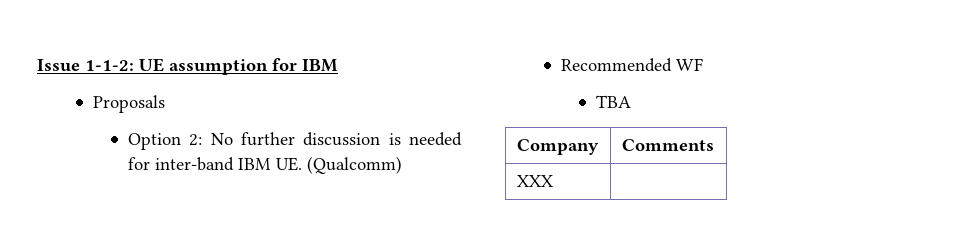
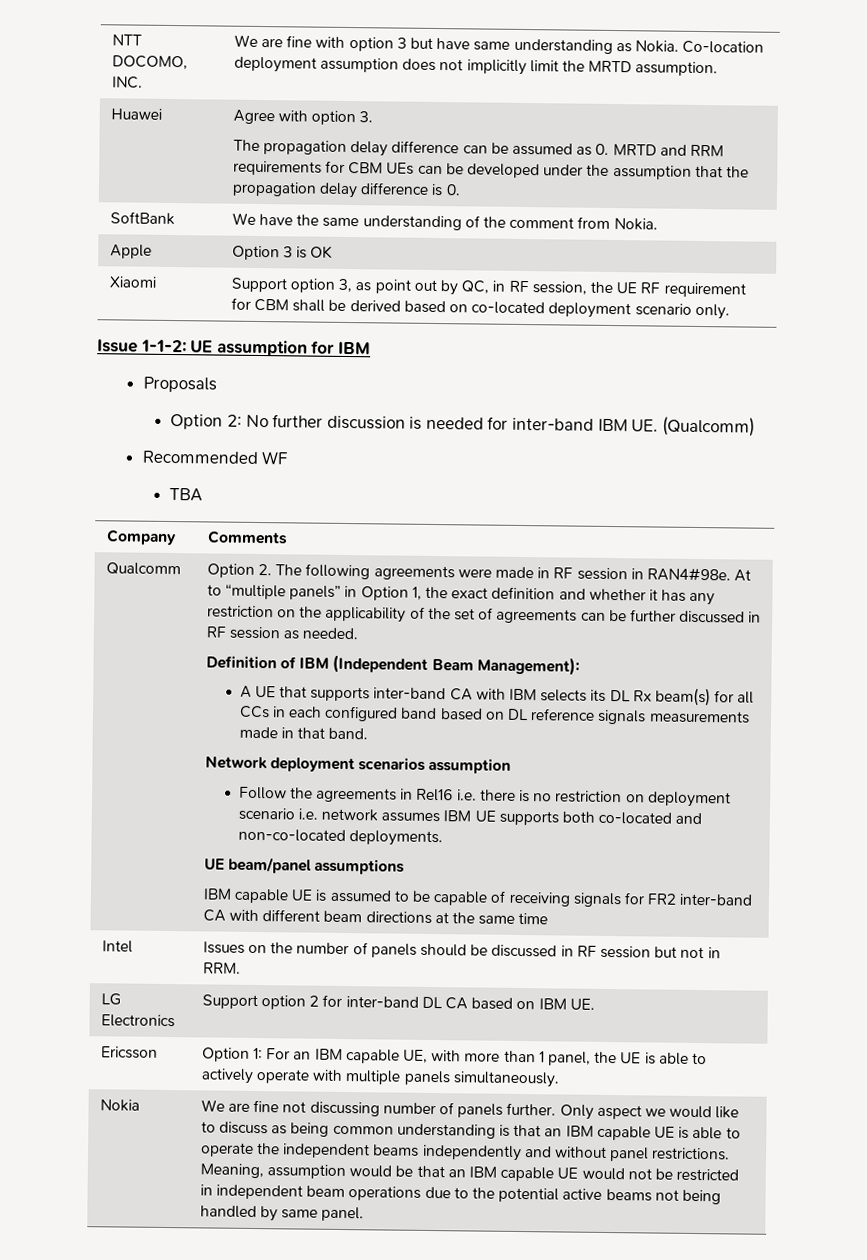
(37, 65) none -> [111,34,142,46] [111,55,188,70] [111,76,143,89] [233,34,765,54] [233,56,719,77] [110,108,162,120] [232,109,374,126] [232,139,724,157] [232,160,749,180] [231,181,461,199] [109,211,175,226] [231,212,658,231] [109,244,152,259] [231,245,334,261] [108,276,156,288] [230,277,746,298] [230,297,730,320] NTT DOCOMO, INC. | We are fine with option 3 but have same understanding as Nokia. Co-location deployment assumption does not implicitly limit the MRTD assumption. // Huawei | Agree with option 3. // The propagation delay difference can be assumed as 0. MRTD and RRM requirements for CBM UEs can be developed under the assumption that the propagation delay difference is 0. // SoftBank | We have the same understanding of the comment from Nokia. // Apple | Option 3 is OK // Xiaomi | Support option 3, as point out by QC, in RF session, the UE RF requirement for CBM shall be derived based on co-located deployment scenario only. //
[516,175,553,187] XXX | -> [105,562,181,576] [206,563,752,582] [206,583,716,606] [206,605,762,624] [205,626,360,640] [205,654,580,676] [239,685,755,707] [238,705,750,725] [238,726,369,740] [204,756,512,774] [238,786,731,808] [237,807,703,826] [237,828,443,847] [203,856,406,875] [202,888,754,908] [202,909,549,925] [101,940,133,953] [202,941,721,959] [202,962,241,974] [100,993,121,1006] [100,1014,175,1028] [201,994,595,1010] [100,1046,158,1059] [201,1047,707,1066] [200,1068,559,1088] [99,1099,140,1112] [200,1099,740,1120] [200,1121,741,1141] [200,1142,731,1162] [199,1163,740,1182] [199,1184,721,1205] [199,1205,365,1222] Qualcomm | Option 2. The following agreements were made in RF session in RAN4#98e. At to “multiple panels” in Option 1, the exact definition and whether it has any restriction on the applicability of the set of agreements can be further discussed in RF session as needed. // Definition of IBM (Independent Beam Management): // A UE that supports inter-band CA with IBM selects its DL Rx beam(s) for all CCs in each configured band based on DL reference signals measurements made in that band. // Network deployment scenarios assumption // Follow the agreements in Rel16 i.e. there is no restriction on deployment scenario i.e. network assumes IBM UE supports both co-located and non-co-located deployments. // UE beam/panel assumptions // IBM capable UE is assumed to be capable of receiving signals for FR2 inter-band CA with different beam directions at the same time // Intel | Issues on the number of panels should be discussed in RF session but not in RRM. // LG Electronics | Support option 2 for inter-band DL CA based on IBM UE. // Ericsson | Option 1: For an IBM capable UE, with more than 1 panel, the UE is able to actively operate with multiple panels simultaneously. // Nokia | We are fine not discussing number of panels further. Only aspect we would like to discuss as being common understanding is that an IBM capable UE is able to operate the independent beams independently and without panel restrictions. Meaning, assumption would be that an IBM capable UE would not be restricted in independent beam operations due to the potential active beams not being handled by same panel.

